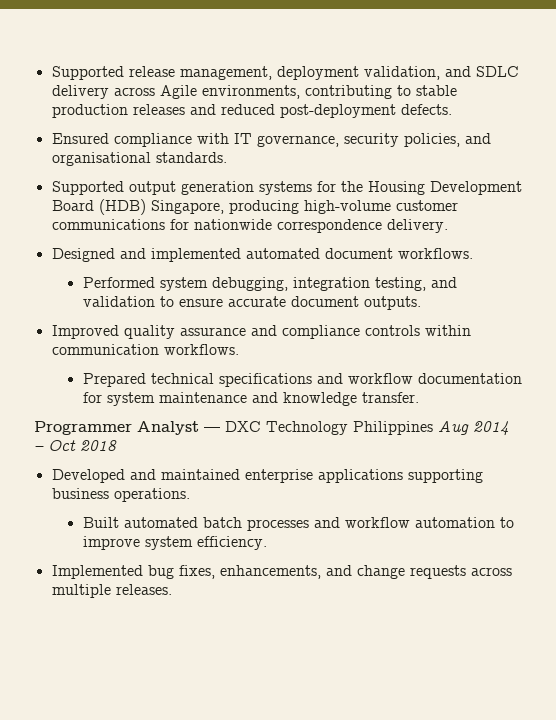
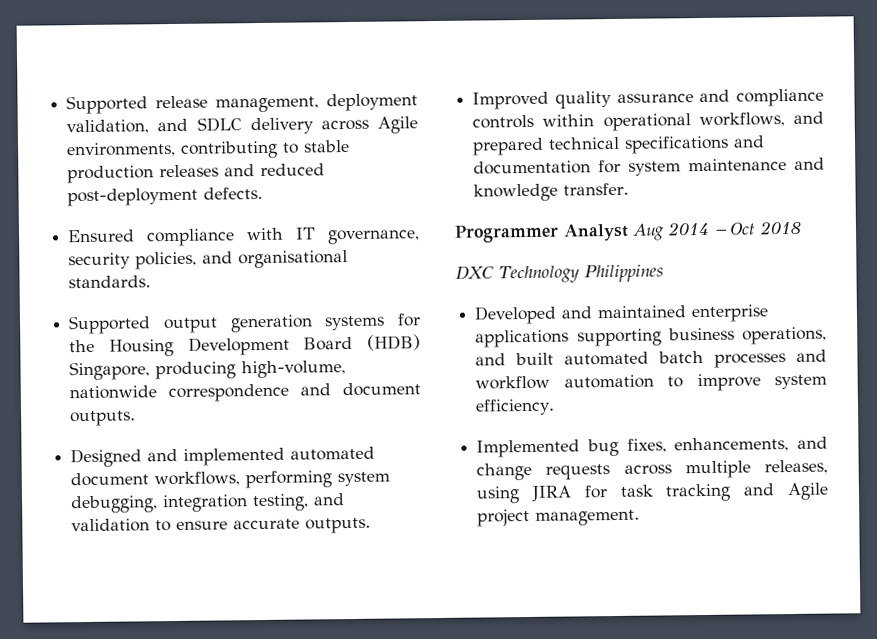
[303,200,458,214] [51,219,448,233] high-volume customer communications for nationwide correspondence delivery. -> [241,360,347,379] [69,382,422,403] [70,410,137,427] high-volume, nationwide correspondence and document outputs.
[397,248,473,259] [82,277,155,288] workflows. // Performed -> [154,470,333,489] workflows, performing
[290,296,359,307] document -> (301, 524) none
[51,344,239,355] [82,373,146,387] communication workflows. // Prepared -> [602,111,824,132] [472,137,545,156] operational workflows, and prepared
[347,373,413,384] workflow -> (766, 141) none
[204,421,433,435] — DXC Technology Philippines -> (629, 232) none
(117, 445) none -> [455,264,664,284] // DXC Technology Philippines
[113,488,190,502] [82,517,119,528] operations. // Built -> [742,326,827,345] [475,352,555,366] operations, and built
[115,584,172,595] releases. -> [764,459,828,475] [476,482,829,504] [477,508,641,527] releases, using JIRA for task tracking and Agile project management.

